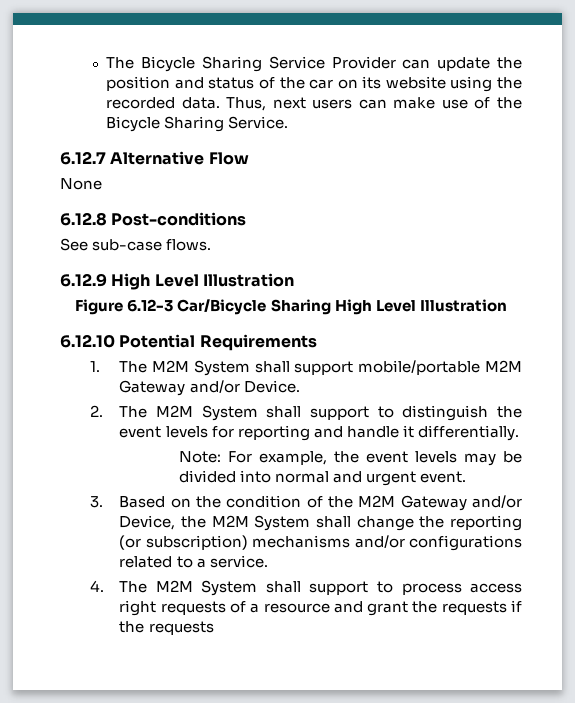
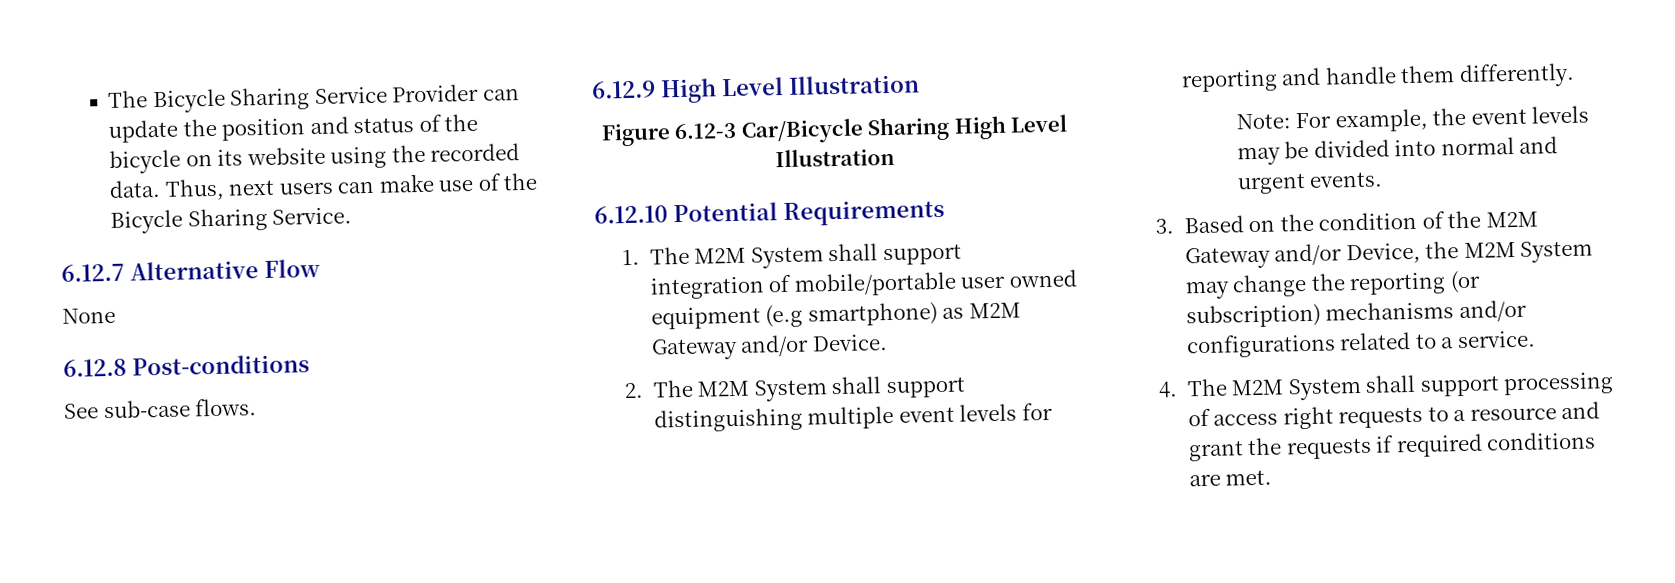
[309,79,334,89] car -> [108,149,181,174] bicycle
[358,360,481,375] mobile/portable -> [649,269,1077,300] [650,302,965,330] integration of mobile/portable user owned equipment (e.g smartphone) as
[377,405,522,421] to distinguish the -> [653,405,895,433] distinguishing multiple
[402,425,519,441] it differentially. -> [1400,62,1575,89] them differently.
[420,471,467,483] event. -> [1309,171,1384,188] events.
[316,516,352,528] shall -> [1184,280,1230,300] may
[376,581,462,595] to process -> [1503,372,1615,396] [1187,408,1211,427] processing of
[230,601,247,613] of -> [1427,406,1449,422] to
[119,621,214,635] the requests -> [1395,431,1597,458] [1188,469,1273,487] required conditions are met.

